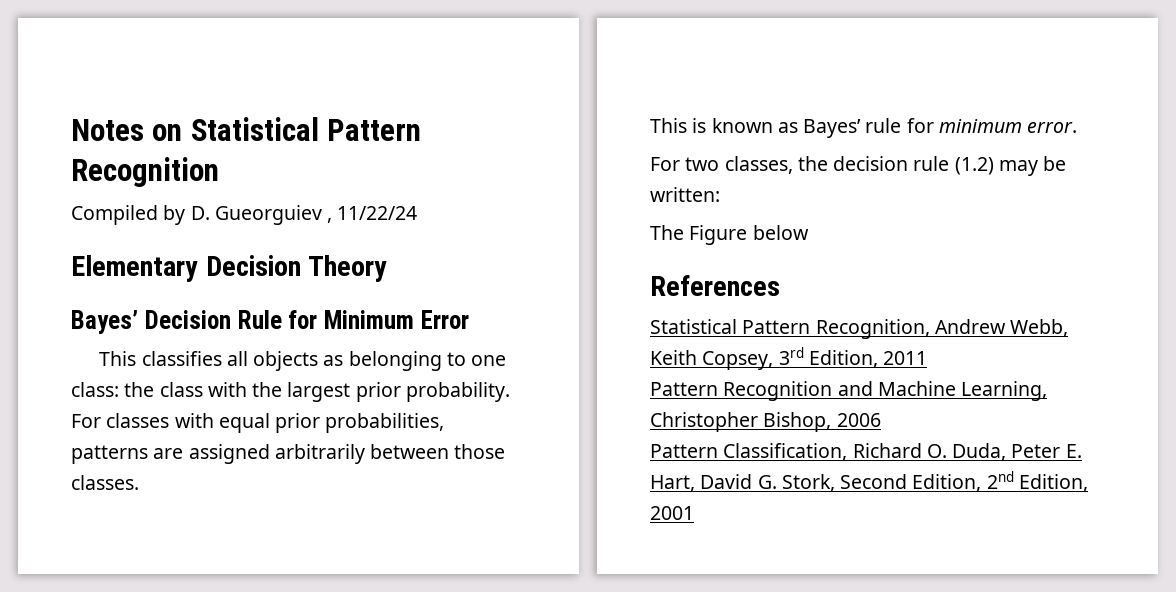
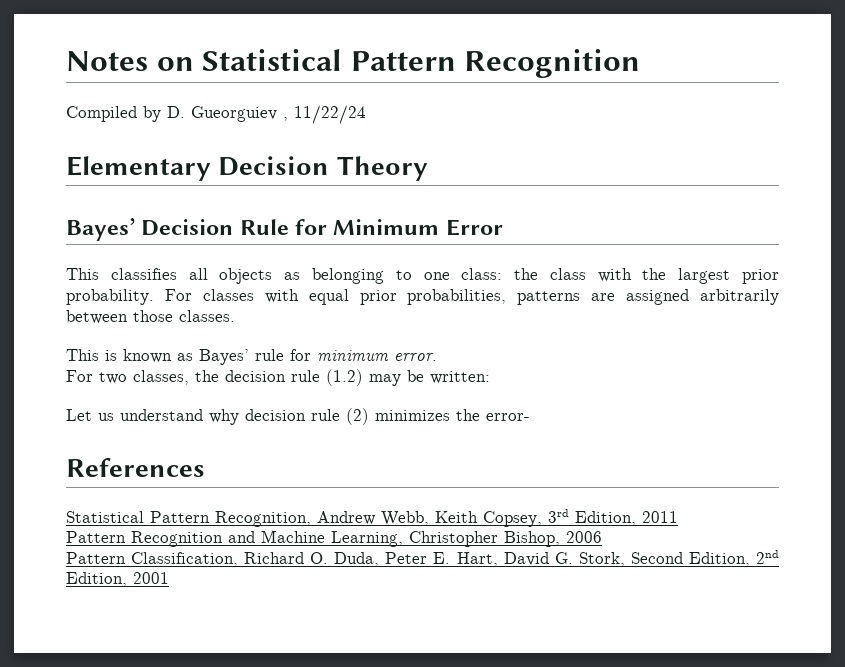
[650,225,809,245] The Figure below -> [66,408,530,425] Let us understand why decision rule (2) minimizes the error-

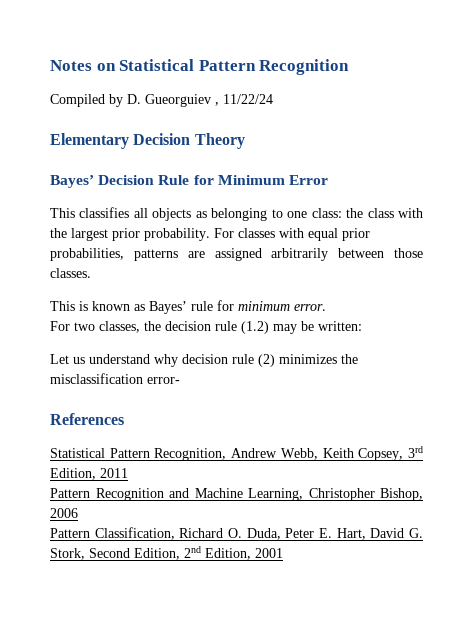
(480, 415) none -> [50,373,143,384] misclassification

